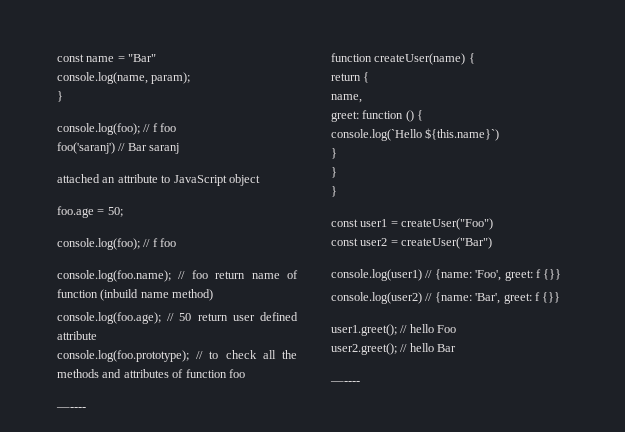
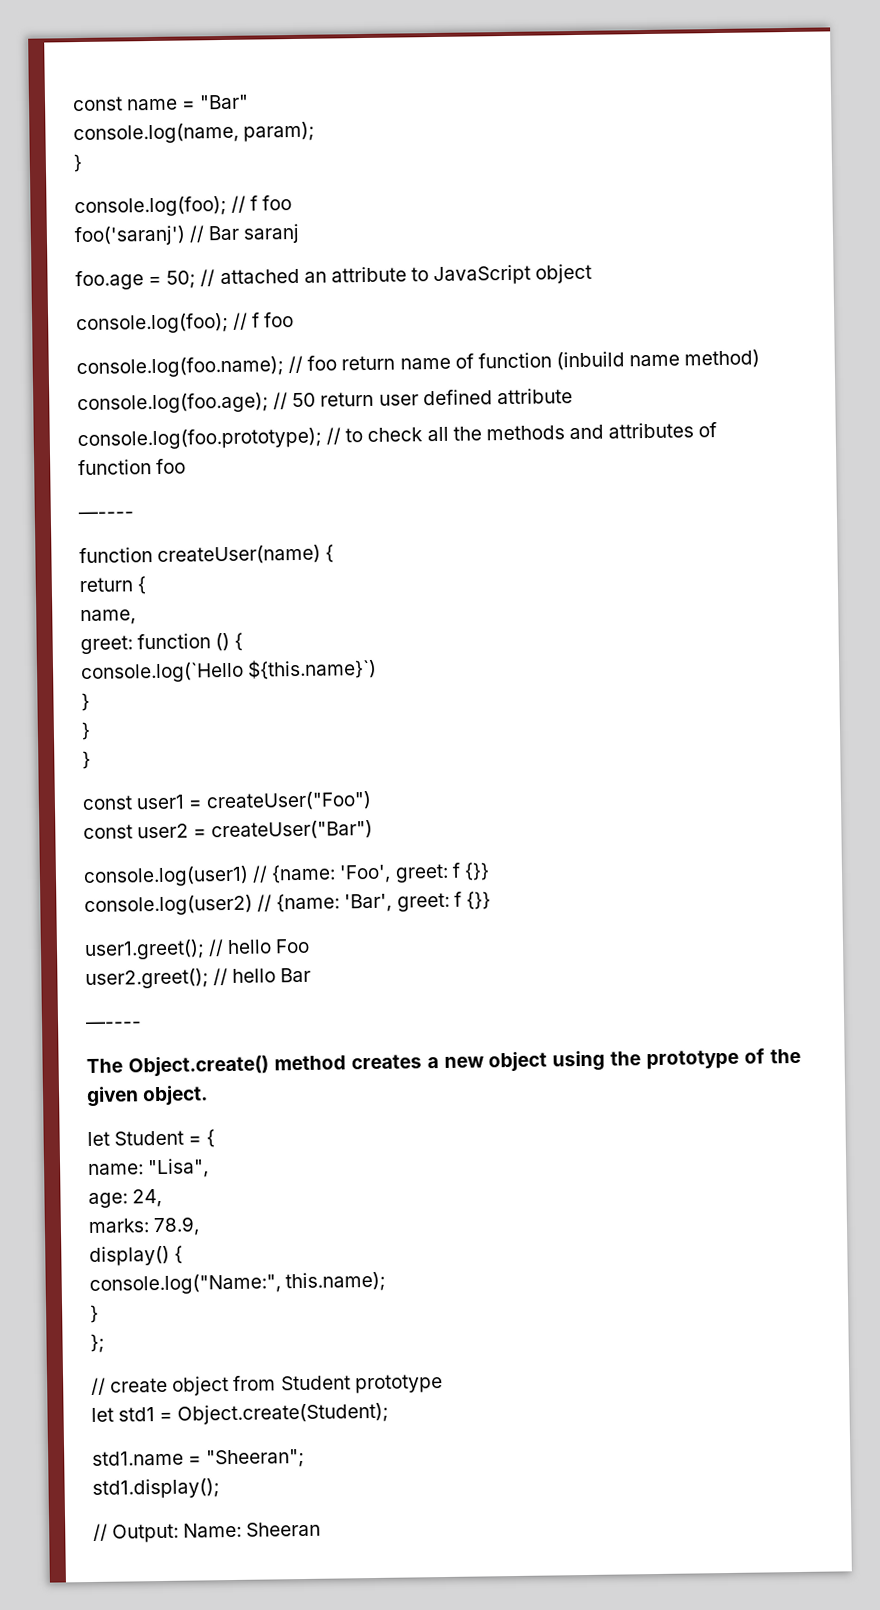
(180, 148) none -> [75,269,216,291] foo.age = 50; //
[57,206,123,218] // foo.age = 50; -> (593, 273) none
(360, 382) none -> [86,1048,801,1077] [86,1085,209,1108] [87,1129,216,1148] [88,1158,210,1179] [88,1188,163,1209] [88,1216,201,1237] [89,1245,184,1267] [89,1271,387,1295] [90,1304,99,1323] [90,1333,105,1353] [91,1374,443,1396] [91,1402,390,1425] [92,1448,306,1469] [92,1478,220,1499] [93,1521,322,1543] // The Object.create() method creates a new object using the prototype of the given object. // let Student = { // name: "Lisa", // age: 24, // marks: 78.9, // display() { // console.log("Name:", this.name); // } // }; // // create object from Student prototype // let std1 = Object.create(Student); // std1.name = "Sheeran"; // std1.display(); // // Output: Name: Sheeran

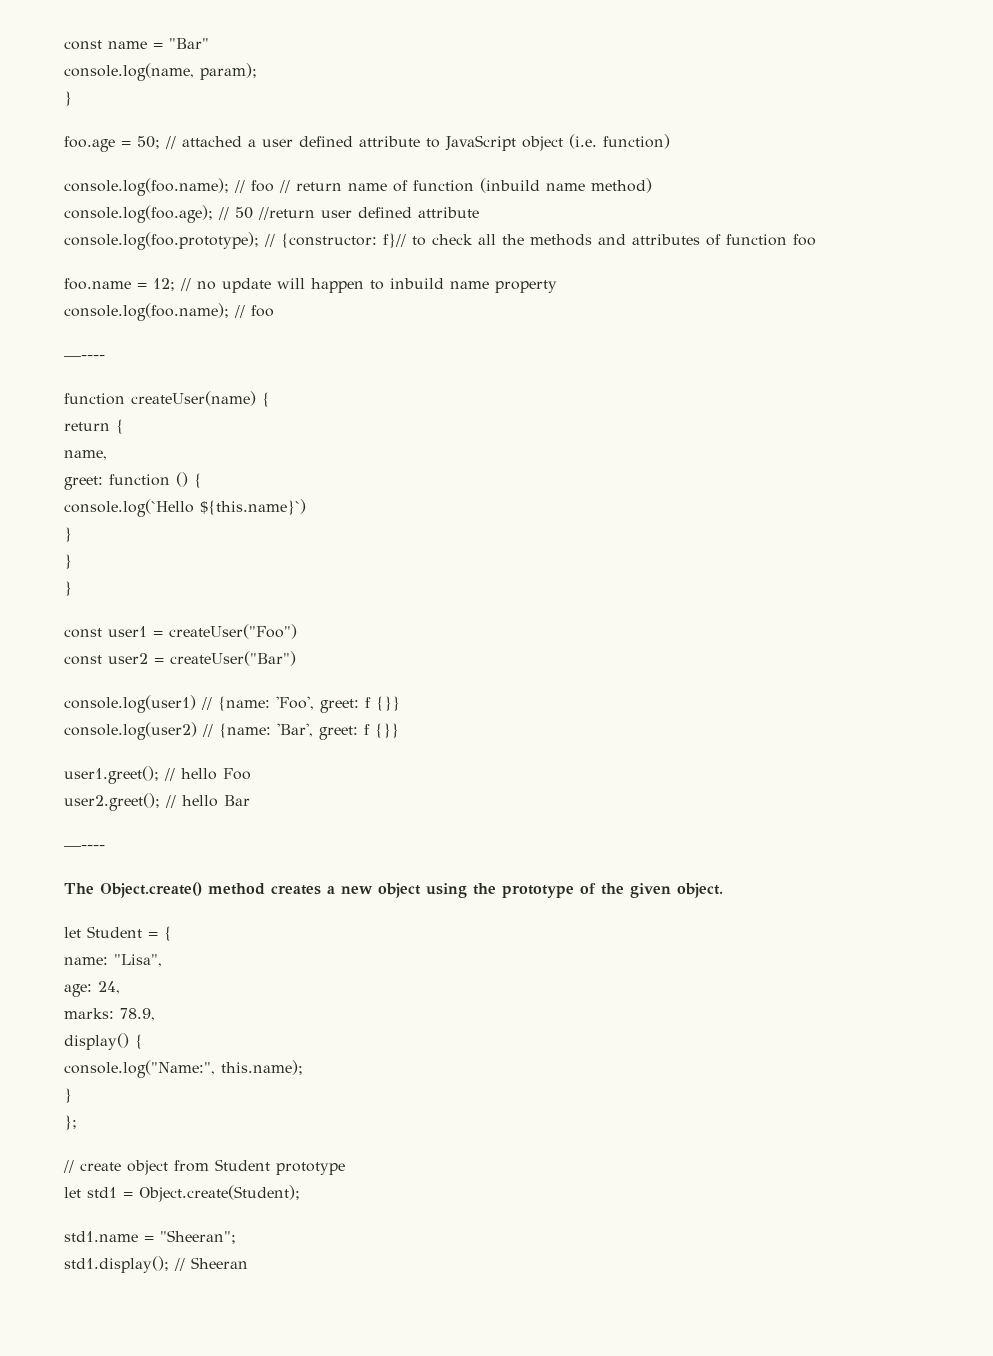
[74,195,293,218] [74,223,301,247] // console.log(foo); // f foo // foo('saranj') // Bar saranj -> (72, 98) none
[303,271,327,283] an -> [248,136,353,147] a user defined
[76,312,295,335] [76,355,338,379] // console.log(foo); // f foo // console.log(foo.name); // foo -> [569,134,670,149] [64,178,290,196] (i.e. function) // console.log(foo.name); // foo //
[320,391,375,407] return -> [258,207,315,220] //return
(342, 436) none -> [281,233,406,248] {constructor: f}//
(187, 466) none -> [64,278,557,293] [64,303,274,321] // foo.name = 12; // no update will happen to inbuild name property // console.log(foo.name); // foo
[93,1522,243,1543] // // Output: Name: -> [174,1258,185,1271] //

